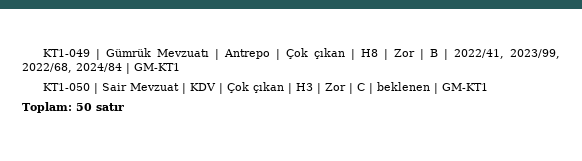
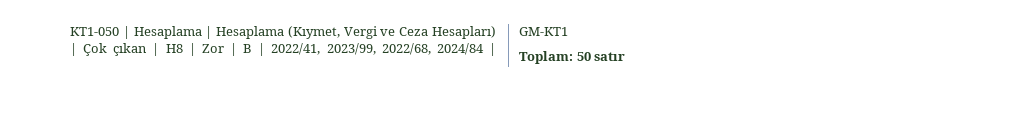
[43,48,271,60] KT1-049 | Gümrük Mevzuatı | Antrepo -> [70,26,496,39] KT1-050 | Hesaplama | Hesaplama (Kıymet, Vergi ve Ceza Hesapları)
[43,82,489,94] // KT1-050 | Sair Mevzuat | KDV | Çok çıkan | H3 | Zor | C | beklenen | GM-KT1 -> (568, 31) none

